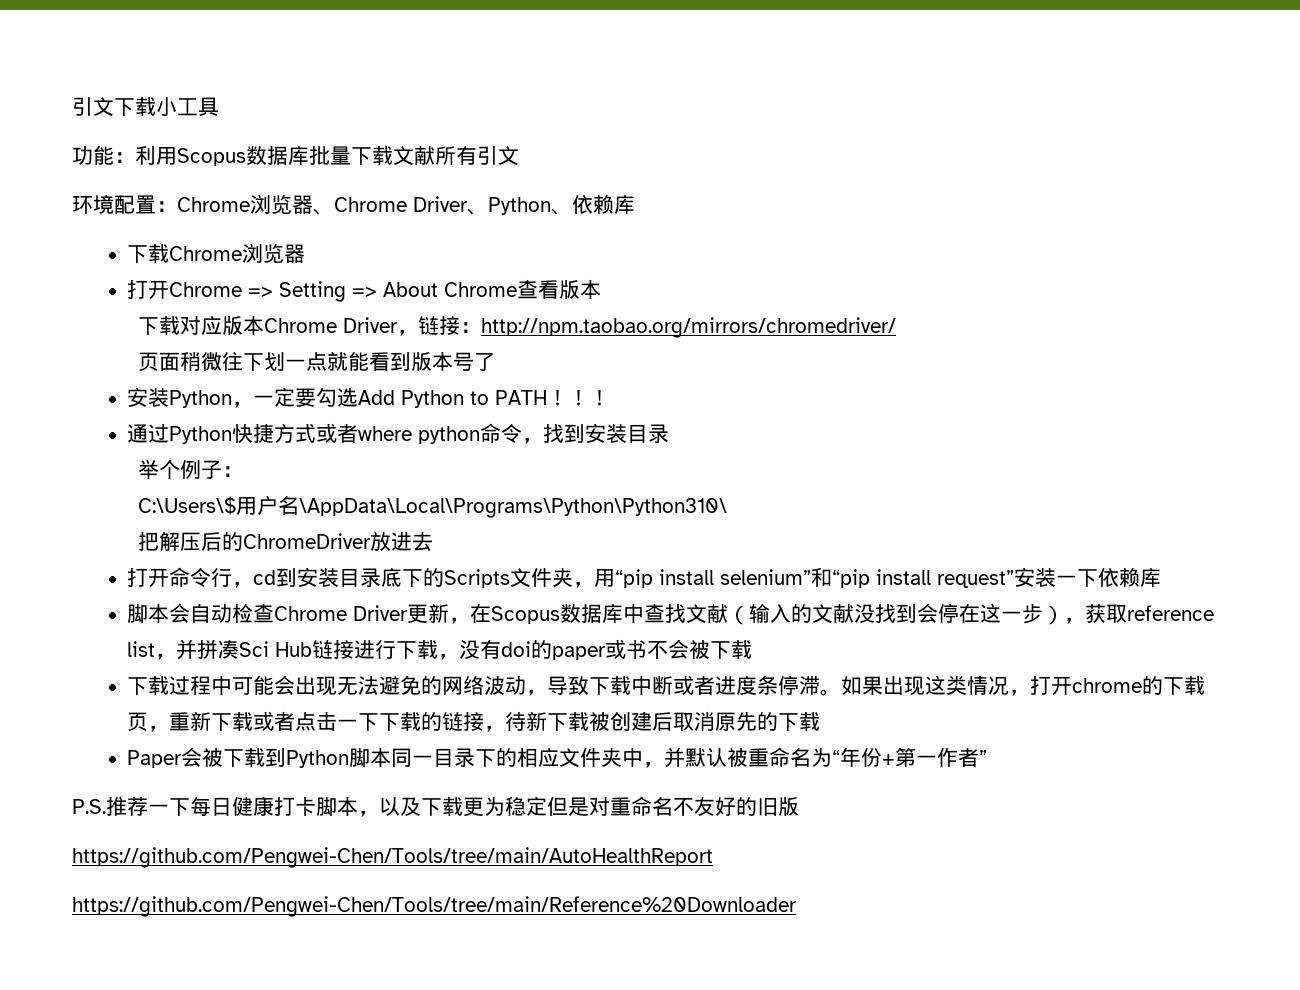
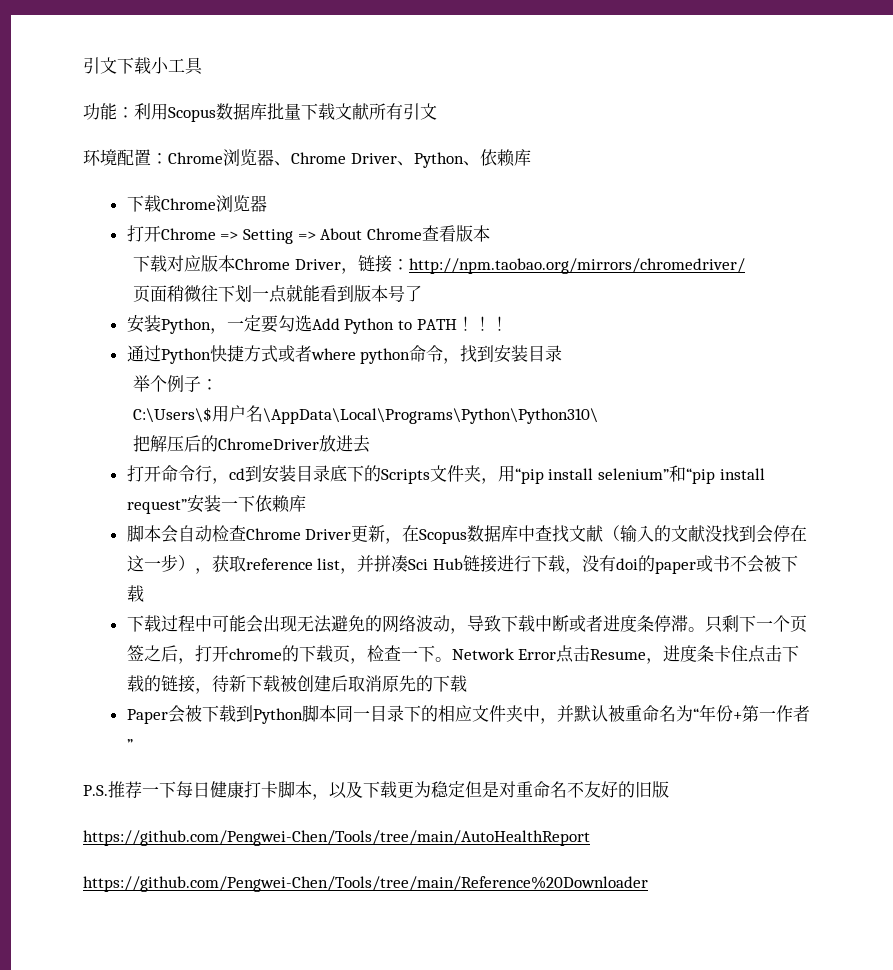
[841,675,1010,696] 如果出现这类情况 -> [704,615,807,633] [126,645,178,662] 只剩下一个页签之后
[169,711,380,732] 重新下载或者点击一下 -> [366,645,783,664] 检查一下。Network Error点击Resume，进度条卡住点击

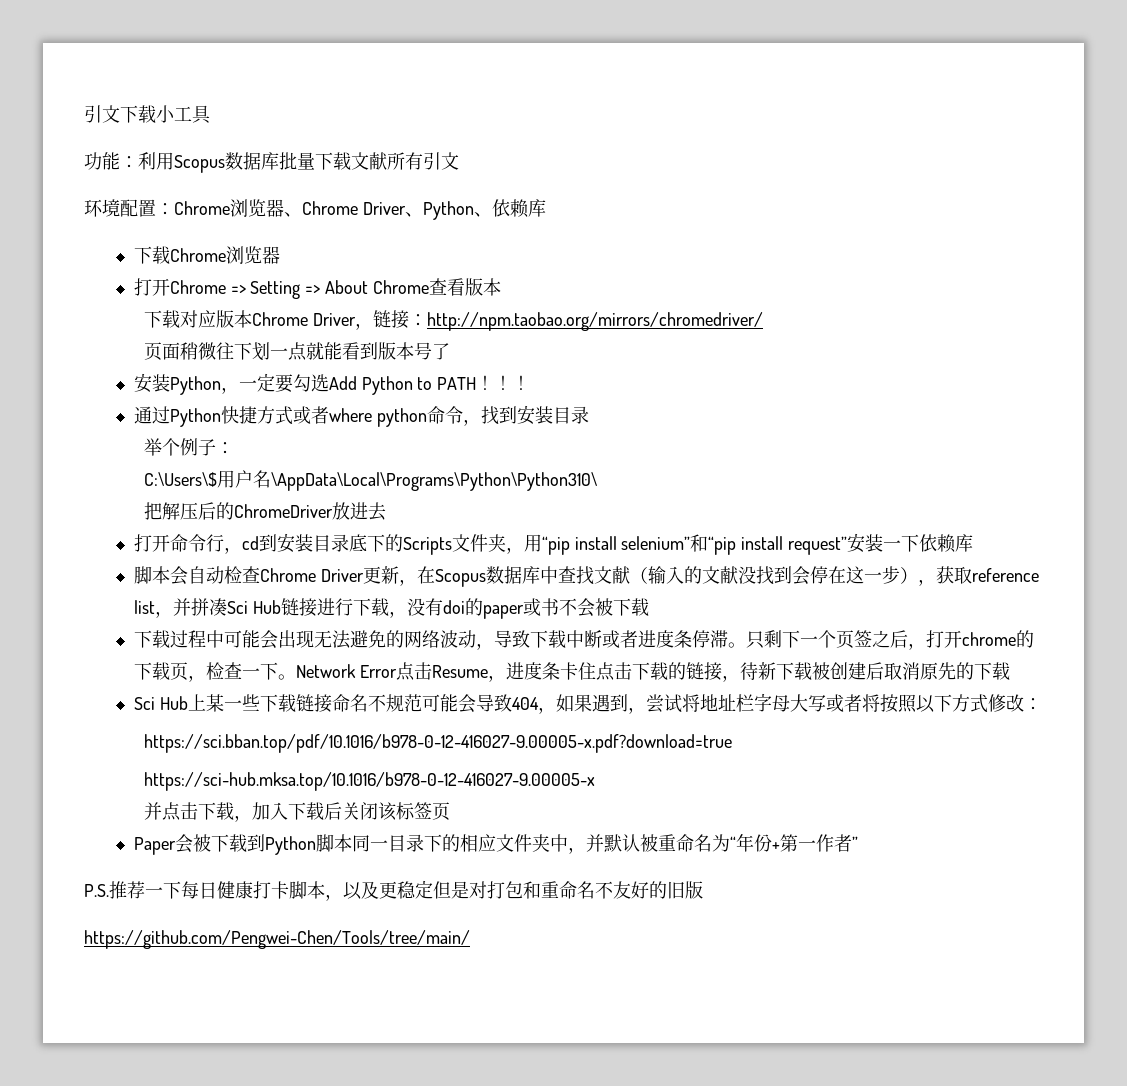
(467, 683) none -> [133,693,1042,714] [143,734,732,753] [143,772,595,791] [143,802,450,822] // Sci Hub上某一些下载链接命名不规范可能会导致404，如果遇到，尝试将地址栏字母大写或者将按照以下方式修改： // https://sci.bban.top/pdf/10.1016/b978-0-12-416027-9.00005-x.pdf?download=true // https://sci-hub.mksa.top/10.1016/b978-0-12-416027-9.00005-x // 并点击下载，加入下载后关闭该标签页
[363,781,431,798] 下载更为 -> [378,881,397,899] 更
(516, 789) none -> [486,881,541,899] 打包和
[83,830,590,846] [83,876,648,892] https://github.com/Pengwei-Chen/Tools/tree/main/AutoHealthReport // https://github.com/Pengwei-Chen/Tools/tree/main/Reference%20Downloader -> [84,930,470,949] https://github.com/Pengwei-Chen/Tools/tree/main/

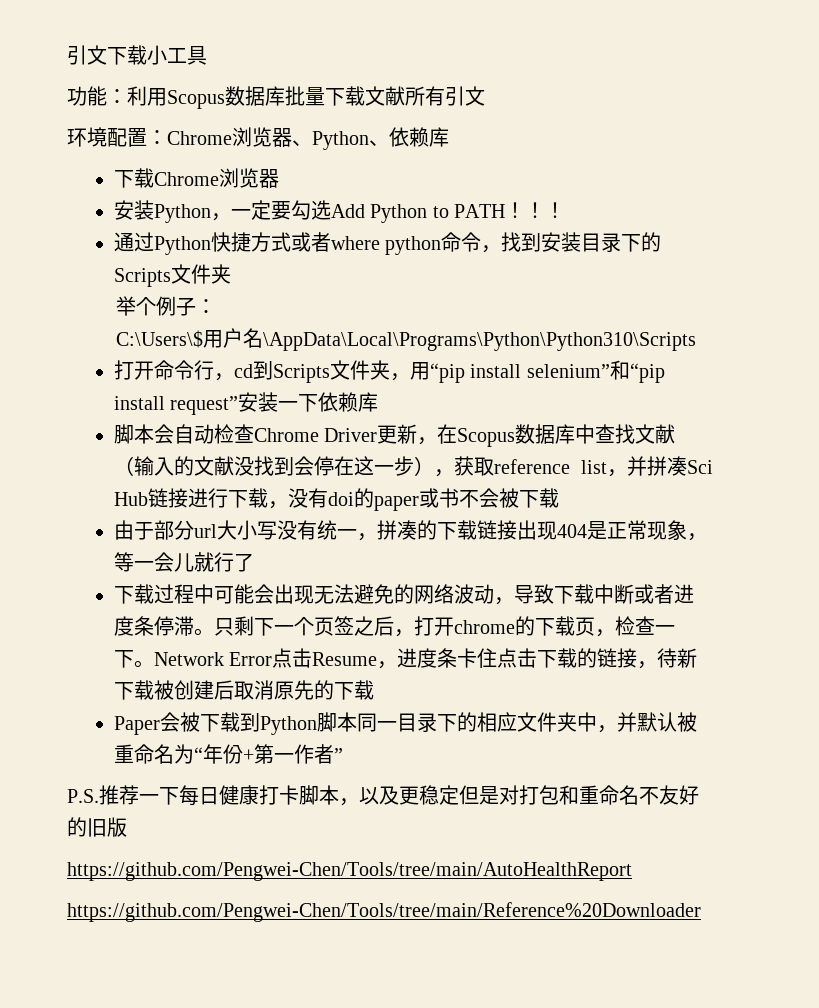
[302,201,423,217] Chrome Driver、 -> (312, 143) none
[133,278,501,299] [143,310,763,331] [143,342,450,361] // 打开Chrome => Setting => About Chrome查看版本 // 下载对应版本Chrome Driver，链接：http://npm.taobao.org/mirrors/chromedriver/ // 页面稍微往下划一点就能看到版本号了 -> (279, 178) none
(589, 415) none -> [621,232,662,252] [113,264,231,287] 下的Scripts文件夹
[270,472,597,491] [143,502,386,521] \AppData\Local\Programs\Python\Python310\ // 把解压后的ChromeDriver放进去 -> [263,332,697,351] \AppData\Local\Programs\Python\Python310\Scripts
[276,533,403,553] 安装目录底下的 -> (273, 370) none
(649, 607) none -> [113,520,707,541] [113,552,254,572] // 由于部分url大小写没有统一，拼凑的下载链接出现404是正常现象，等一会儿就行了
[133,693,1042,714] [143,734,732,753] [143,772,595,791] [143,802,450,822] // Sci Hub上某一些下载链接命名不规范可能会导致404，如果遇到，尝试将地址栏字母大写或者将按照以下方式修改： // https://sci.bban.top/pdf/10.1016/b978-0-12-416027-9.00005-x.pdf?download=true // https://sci-hub.mksa.top/10.1016/b978-0-12-416027-9.00005-x // 并点击下载，加入下载后关闭该标签页 -> (374, 690) none
[84,930,470,949] https://github.com/Pengwei-Chen/Tools/tree/main/ -> [67,862,632,881] [67,902,701,922] https://github.com/Pengwei-Chen/Tools/tree/main/AutoHealthReport // https://github.com/Pengwei-Chen/Tools/tree/main/Reference%20Downloader

